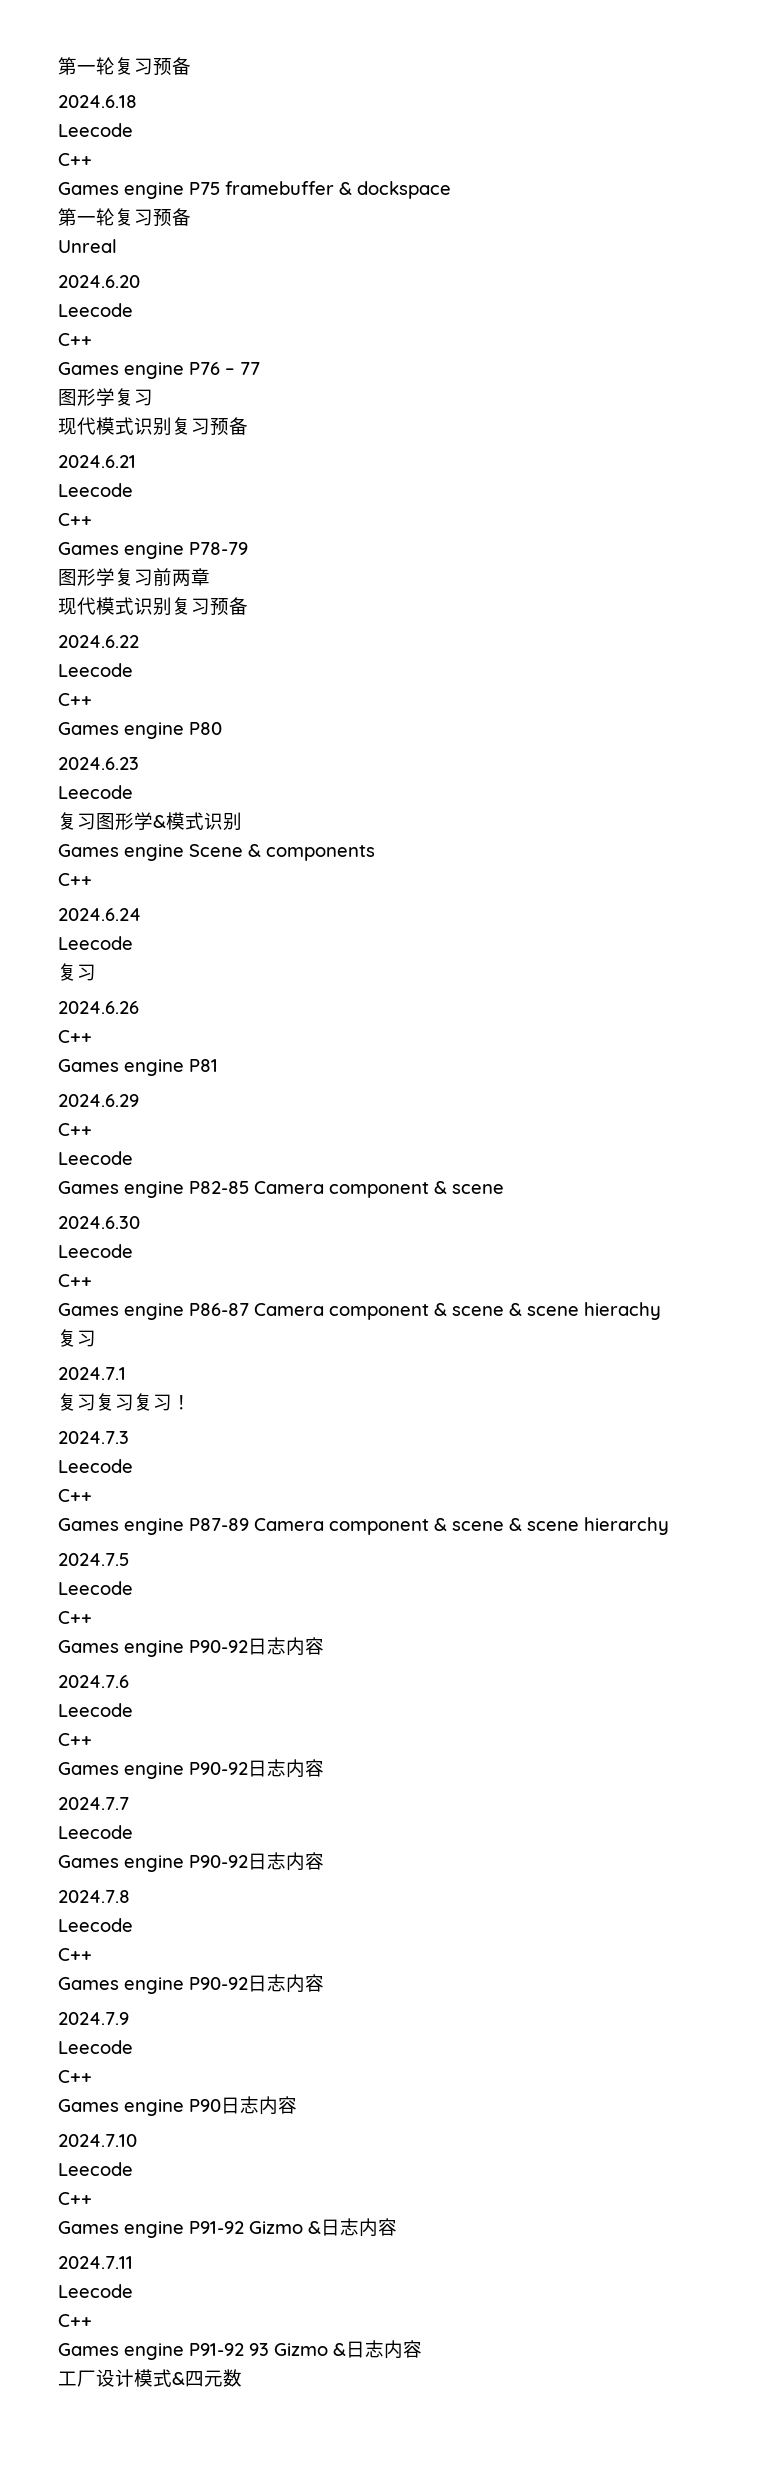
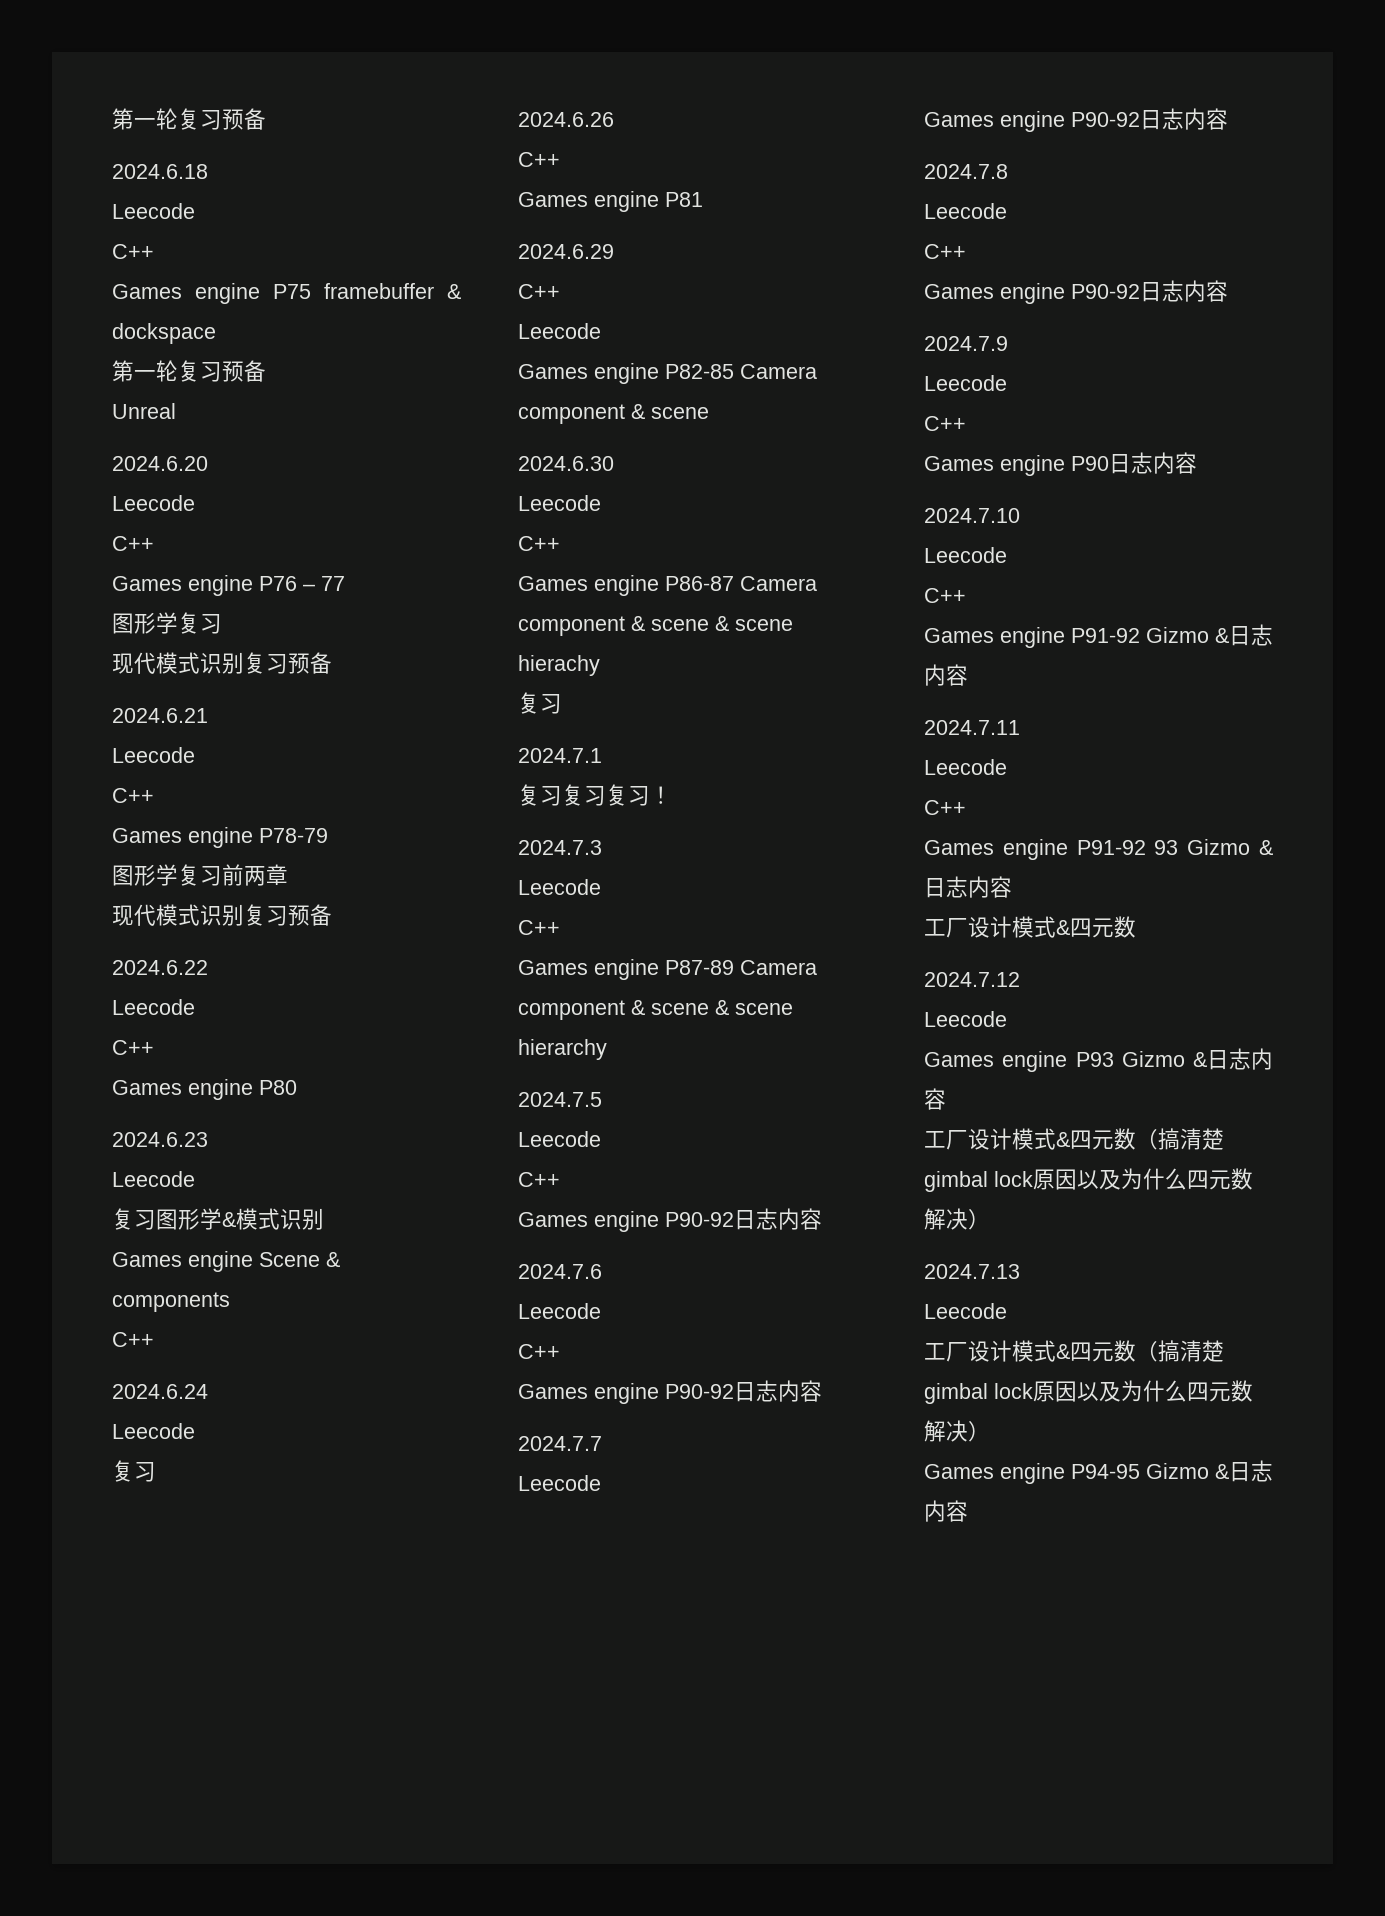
(242, 2378) none -> [924,972,1020,987] [924,1011,1007,1027] [924,1048,1273,1072] [924,1088,946,1110] [924,1128,1224,1150] [924,1168,1253,1192] [924,1208,990,1230] [924,1264,1020,1279] [924,1303,1007,1319] [924,1340,1224,1362] [924,1380,1253,1404] [924,1420,990,1442] [924,1460,1273,1484] [924,1500,968,1522] // 2024.7.12 // Leecode // Games engine P93 Gizmo &日志内容 // 工厂设计模式&四元数（搞清楚gimbal lock原因以及为什么四元数解决） // 2024.7.13 // Leecode // 工厂设计模式&四元数（搞清楚gimbal lock原因以及为什么四元数解决） // Games engine P94-95 Gizmo &日志内容

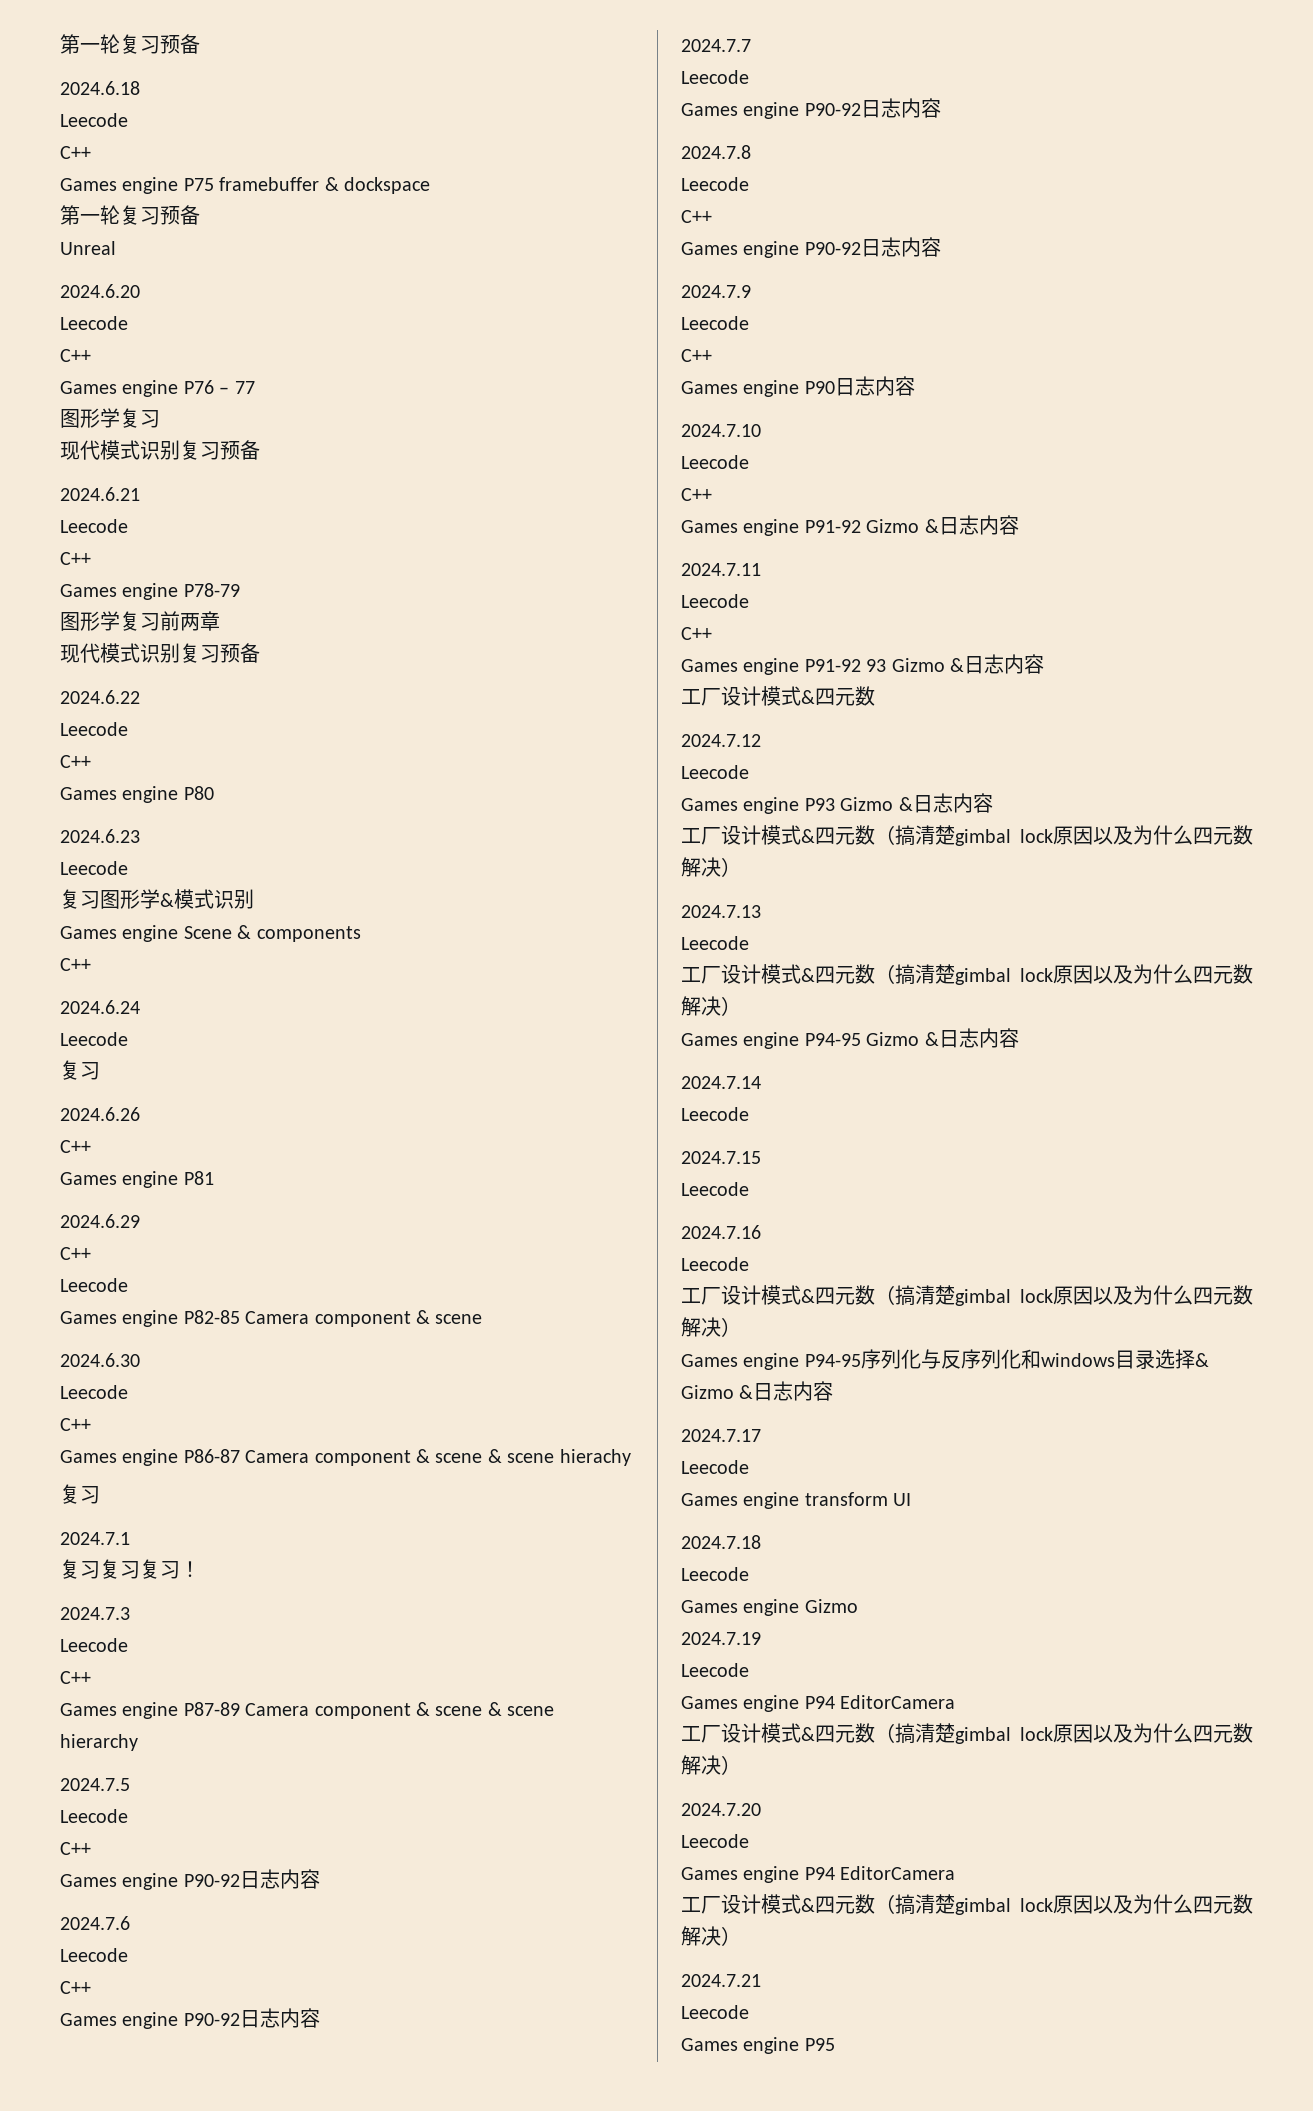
(968, 1511) none -> [681,1076,761,1089] [681,1107,749,1121] [681,1151,761,1164] [681,1182,749,1196] [681,1225,761,1239] [681,1257,749,1271] [681,1285,1253,1306] [681,1317,741,1337] [681,1349,1209,1370] [681,1381,834,1401] [681,1429,761,1442] [681,1460,749,1474] [681,1492,912,1509] [681,1535,761,1549] [681,1567,749,1581] [681,1599,858,1616] [681,1632,761,1645] [681,1663,749,1677] [681,1695,956,1712] [681,1723,1253,1744] [681,1755,741,1775] [681,1803,761,1816] [681,1834,749,1848] [681,1866,956,1883] [681,1894,1253,1915] [681,1926,741,1946] [681,1974,761,1987] [681,2005,749,2019] [681,2037,835,2054] // 2024.7.14 // Leecode // 2024.7.15 // Leecode // 2024.7.16 // Leecode // 工厂设计模式&四元数（搞清楚gimbal lock原因以及为什么四元数解决） // Games engine P94-95序列化与反序列化和windows目录选择& Gizmo &日志内容 // 2024.7.17 // Leecode // Games engine transform UI // 2024.7.18 // Leecode // Games engine Gizmo // 2024.7.19 // Leecode // Games engine P94 EditorCamera // 工厂设计模式&四元数（搞清楚gimbal lock原因以及为什么四元数解决） // 2024.7.20 // Leecode // Games engine P94 EditorCamera // 工厂设计模式&四元数（搞清楚gimbal lock原因以及为什么四元数解决） // 2024.7.21 // Leecode // Games engine P95

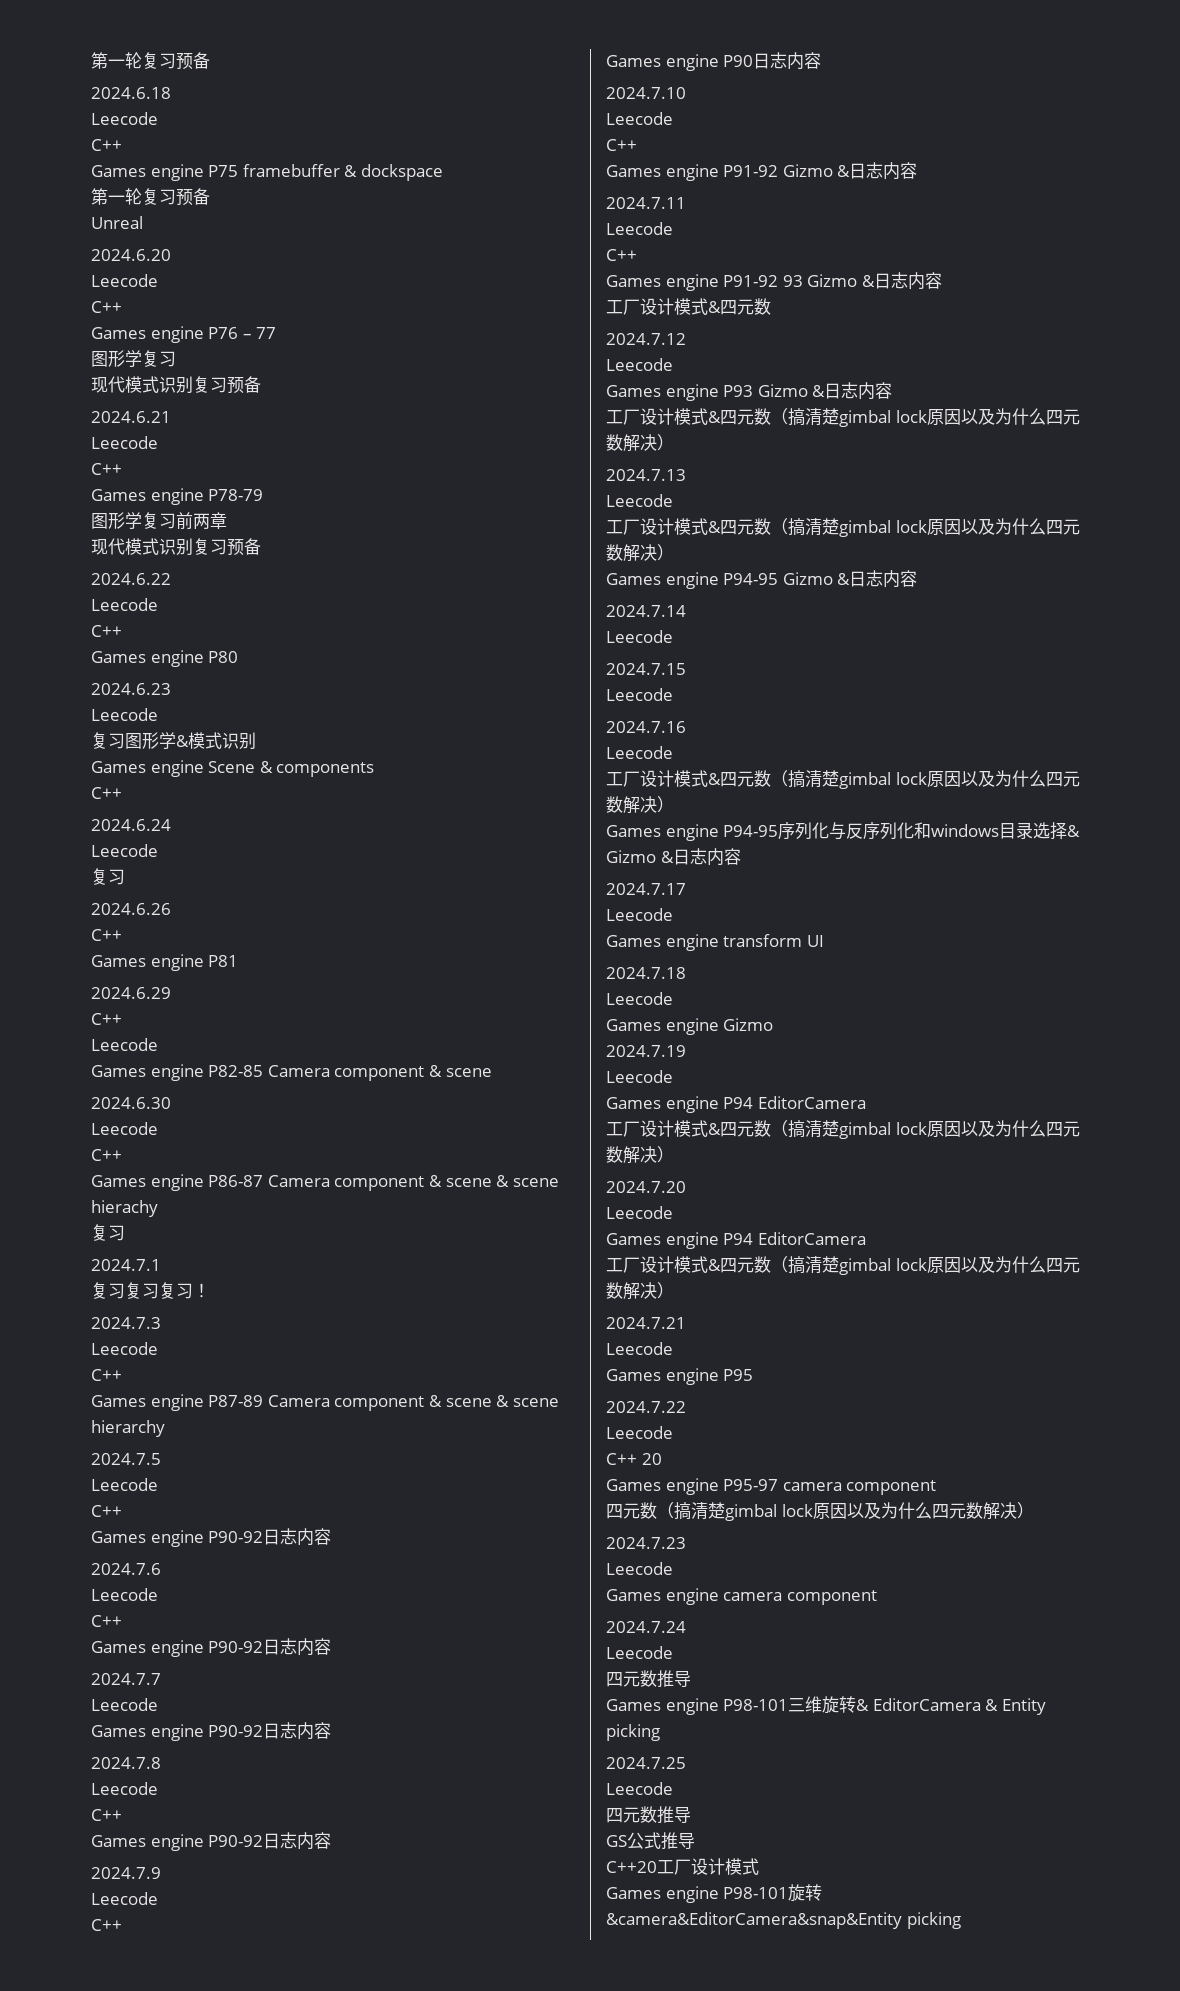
(835, 2044) none -> [606,1401,686,1413] [606,1426,673,1439] [606,1453,662,1465] [606,1478,937,1495] [606,1502,1034,1521] [606,1537,686,1549] [606,1562,673,1575] [606,1588,877,1605] [606,1621,686,1633] [606,1646,673,1659] [606,1670,691,1688] [606,1696,1046,1715] [606,1724,660,1741] [606,1757,686,1769] [606,1782,673,1795] [606,1806,691,1824] [606,1832,695,1850] [606,1858,759,1875] [606,1884,823,1903] [606,1912,961,1929] // 2024.7.22 // Leecode // C++ 20 // Games engine P95-97 camera component // 四元数（搞清楚gimbal lock原因以及为什么四元数解决） // 2024.7.23 // Leecode // Games engine camera component // 2024.7.24 // Leecode // 四元数推导 // Games engine P98-101三维旋转& EditorCamera & Entity picking // 2024.7.25 // Leecode // 四元数推导 // GS公式推导 // C++20工厂设计模式 // Games engine P98-101旋转&camera&EditorCamera&snap&Entity picking

